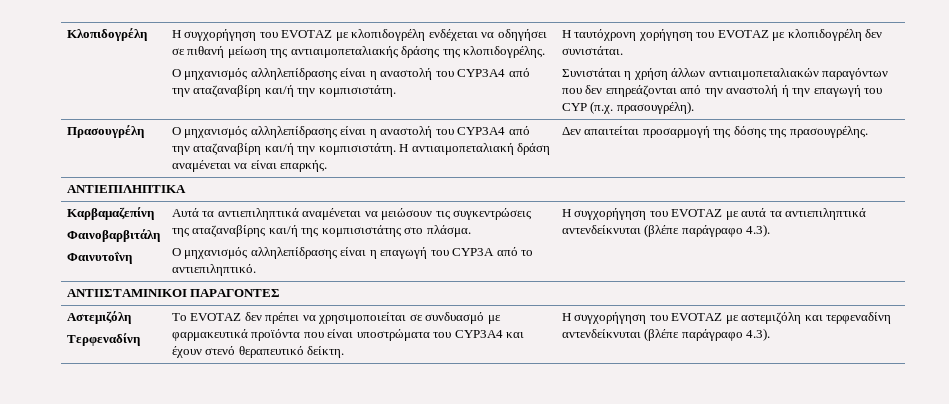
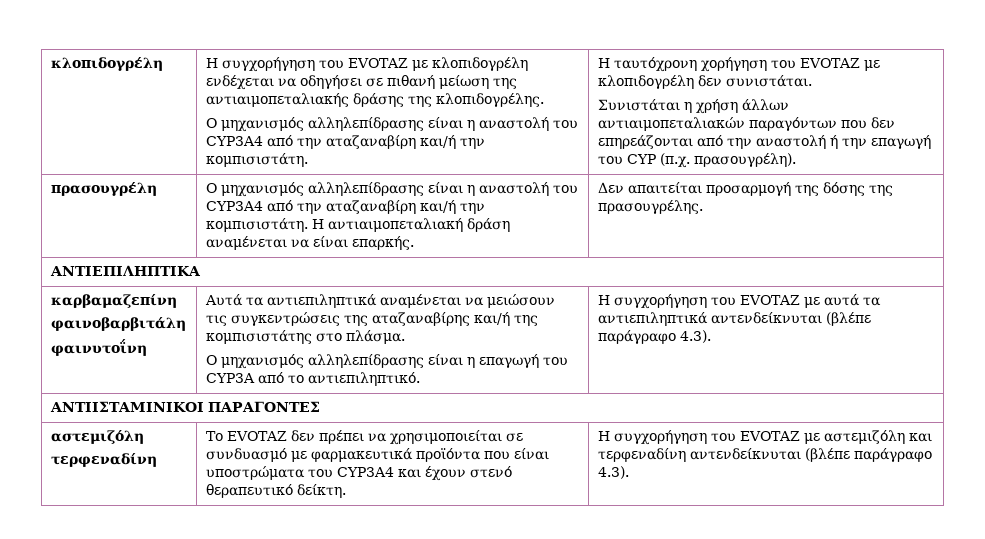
[66,28,147,41] Κλοπιδογρέλη -> [50,57,163,71] κλοπιδογρέλη
[66,125,144,138] Πρασουγρέλη -> [50,182,157,196] πρασουγρέλη
[66,207,154,220] [66,229,160,242] [66,251,132,264] Καρβαμαζεπίνη // Φαινοβαρβιτάλη // Φαινυτοΐνη -> [50,294,177,308] [50,317,186,331] [50,339,147,356] καρβαμαζεπίνη // φαινοβαρβιτάλη // φαινυτοΐνη
[66,311,131,324] [66,333,140,346] Αστεμιζόλη // Τερφεναδίνη -> [50,430,144,444] [50,453,157,467] αστεμιζόλη // τερφεναδίνη

